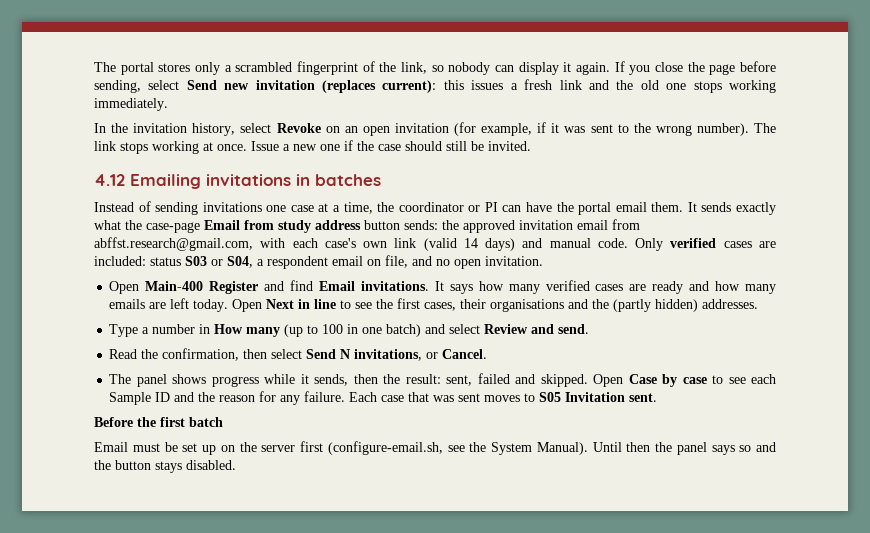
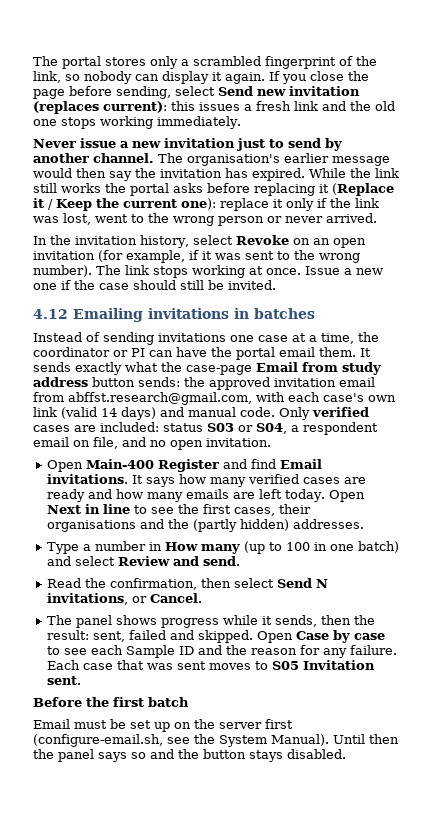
(168, 104) none -> [33,138,342,151] [33,153,390,166] [33,168,399,181] [33,183,394,196] [33,198,379,211] [33,213,377,226] // Never issue a new invitation just to send by another channel. The organisation's earlier message would then say the invitation has expired. While the link still works the portal asks before replacing it (Replace it / Keep the current one): replace it only if the link was lost, went to the wrong person or never arrived.

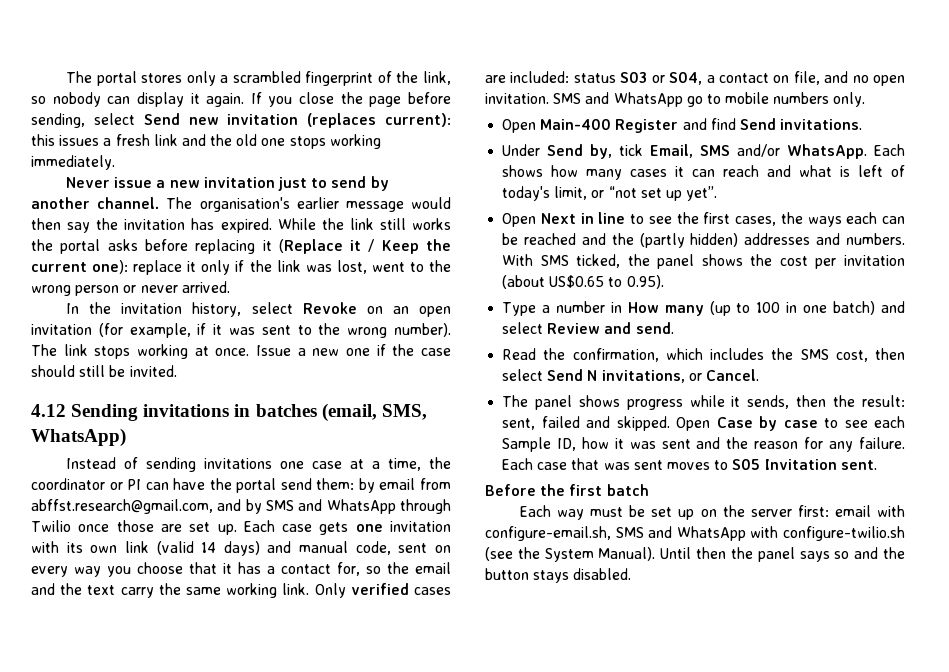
[73,308,143,322] Emailing -> [71,404,139,421] Sending
(315, 313) none -> [321,403,427,422] [31,428,126,447] (email, SMS, WhatsApp)
[279,347,371,357] [33,362,381,375] [33,377,375,390] [33,392,364,405] email them. It sends exactly what the case-page Email from study address button sends: the approved invitation email from abffst.research@gmail.com, with each case's -> [280,478,451,493] [31,499,451,514] [31,520,451,535] [31,541,83,553] send them: by email from abffst.research@gmail.com, and by SMS and WhatsApp through Twilio once those are set up. Each case gets one invitation with its
[240,407,275,417] code. -> [355,541,451,555] [31,562,451,577] [31,583,310,598] code, sent on every way you choose that it has a contact for, so the email and the text carry the same working link.
[303,422,378,435] [33,437,69,447] respondent email -> [718,73,769,83] contact
(271, 442) none -> [553,92,866,107] SMS and WhatsApp go to mobile numbers only.
[279,459,322,469] Email -> [739,118,776,130] Send
[131,474,366,487] [46,489,325,502] It says how many verified cases are ready and how many emails are left today. -> [502,144,905,159] [502,165,905,180] [502,186,718,201] // Under Send by, tick Email, SMS and/or WhatsApp. Each shows how many cases it can reach and what is left of today's limit, or “not set up yet”. //
[278,504,311,514] [46,519,364,532] their organisations and the (partly hidden) addresses. -> [780,212,905,227] [502,233,905,248] [502,254,905,269] [502,275,664,289] the ways each can be reached and the (partly hidden) addresses and numbers. With SMS ticked, the panel shows the cost per invitation (about US$0.65 to 0.95).
(197, 584) none -> [665,348,868,362] which includes the SMS cost,
[178,646,194,655] ID -> [556,437,691,451] ID, how it was sent
[33,719,70,729] Email -> [520,505,585,520] Each way
[265,719,293,729] [33,734,190,747] first (configure-email.sh, see -> [797,505,905,517] [485,526,905,541] [485,547,513,561] first: email with configure-email.sh, SMS and WhatsApp with configure-twilio.sh (see

